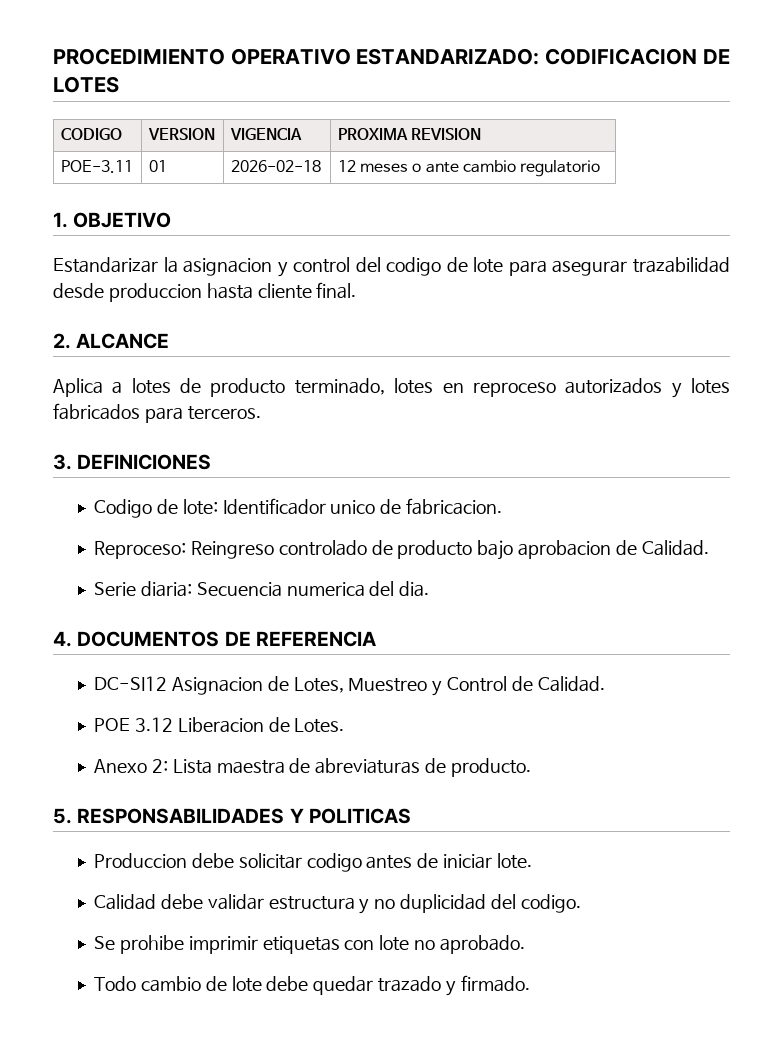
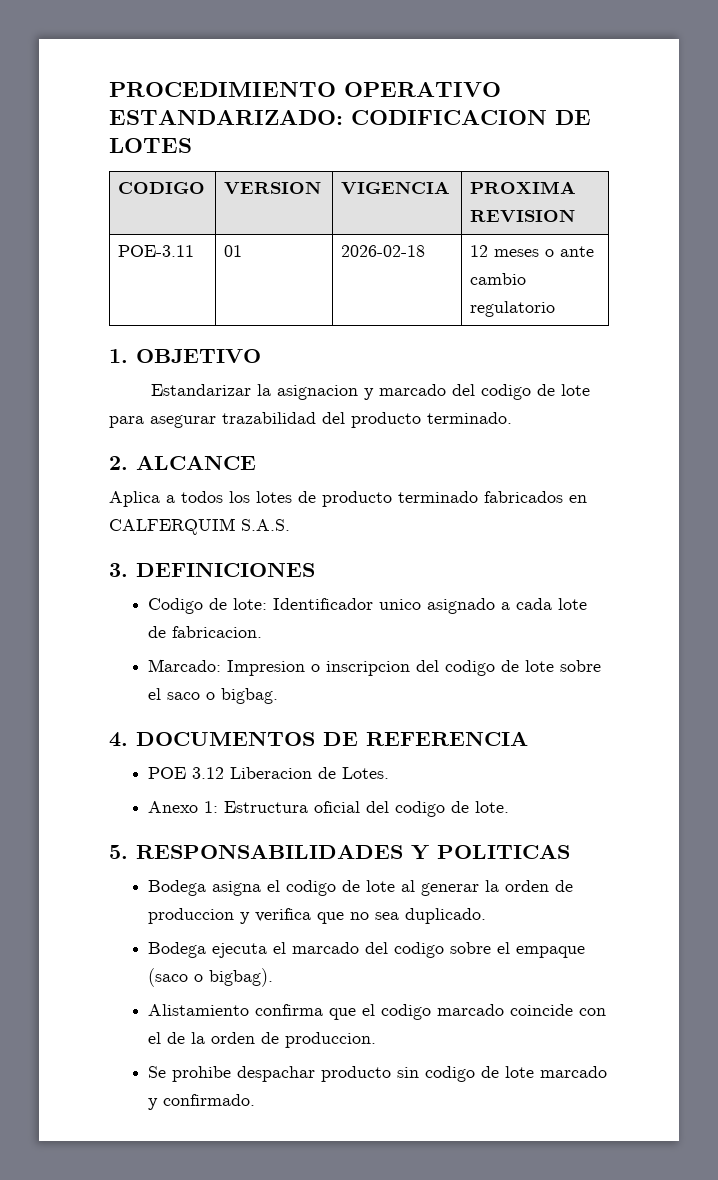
[293,257,351,273] control -> [378,384,446,396] marcado
[53,282,357,302] desde produccion hasta cliente final. -> [322,412,512,428] del producto terminado.
(123, 387) none -> [181,491,250,503] todos los
[294,378,730,398] [53,403,261,423] terminado, lotes en reproceso autorizados y lotes fabricados para terceros. -> [398,491,587,503] [109,518,290,535] terminado fabricados en CALFERQUIM S.A.S.
[380,498,503,515] [94,540,709,560] [94,581,430,597] [53,631,377,647] [94,676,605,696] de fabricacion. // Reproceso: Reingreso controlado de producto bajo aprobacion de Calidad. // Serie diaria: Secuencia numerica del dia. // 4. DOCUMENTOS DE REFERENCIA // DC-SI12 Asignacion de Lotes, Muestreo y Control de Calidad. -> [427,598,588,614] [148,626,263,638] [148,659,602,676] [148,688,279,704] [109,731,528,747] asignado a cada lote de fabricacion. // Marcado: Impresion o inscripcion del codigo de lote sobre el saco o bigbag. // 4. DOCUMENTOS DE REFERENCIA
[151,758,532,777] [53,808,412,824] [94,853,533,872] [94,894,581,914] [94,935,526,954] [94,975,530,996] 2: Lista maestra de abreviaturas de producto. // 5. RESPONSABILIDADES Y POLITICAS // Produccion debe solicitar codigo antes de iniciar lote. // Calidad debe validar estructura y no duplicidad del codigo. // Se prohibe imprimir etiquetas con lote no aprobado. // Todo cambio de lote debe quedar trazado y firmado. -> [204,801,510,817] [109,844,570,860] [148,880,574,896] [148,908,487,924] [148,942,586,958] [148,968,274,987] [148,1004,607,1020] [148,1032,377,1048] [148,1066,608,1082] [148,1094,256,1110] 1: Estructura oficial del codigo de lote. // 5. RESPONSABILIDADES Y POLITICAS // Bodega asigna el codigo de lote al generar la orden de produccion y verifica que no sea duplicado. // Bodega ejecuta el marcado del codigo sobre el empaque (saco o bigbag). // Alistamiento confirma que el codigo marcado coincide con el de la orden de produccion. // Se prohibe despachar producto sin codigo de lote marcado y confirmado.

